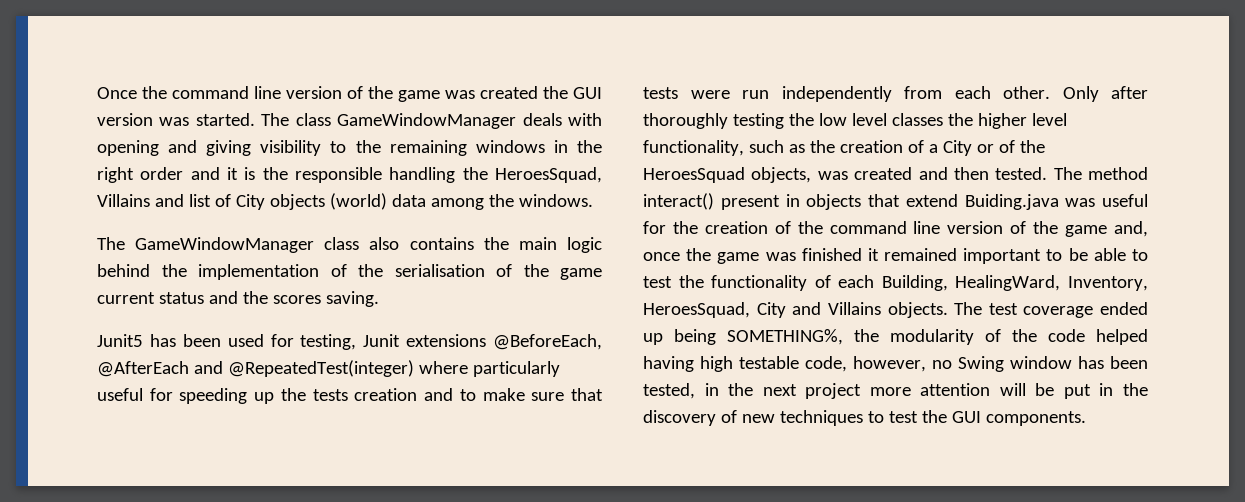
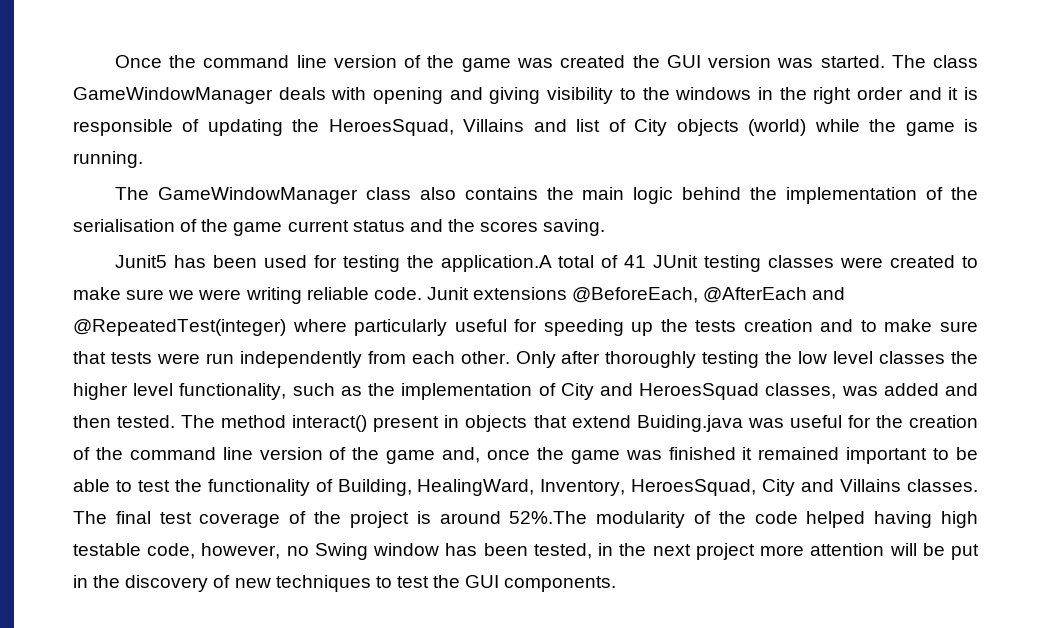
[389,140,467,156] remaining -> (670, 93) none
[262,167,456,183] the responsible handling -> [73,119,283,136] responsible of updating
[391,194,593,210] data among the windows. -> [814,119,979,136] [73,151,143,168] while the game is running.
[300,334,357,350] testing, -> [342,255,978,272] [73,287,422,304] testing the application.A total of 41 JUnit testing classes were created to make sure we were writing reliable code.
[839,140,1045,156] [643,167,913,183] creation of a City or of the HeroesSquad objects, was created -> [401,383,939,400] implementation of City and HeroesSquad classes, was added
[838,275,875,288] each -> (333, 485) none
[887,302,1148,318] [643,329,879,345] objects. The test coverage ended up being SOMETHING%, the -> [906,479,978,492] [73,511,588,528] classes. The final test coverage of the project is around 52%.The

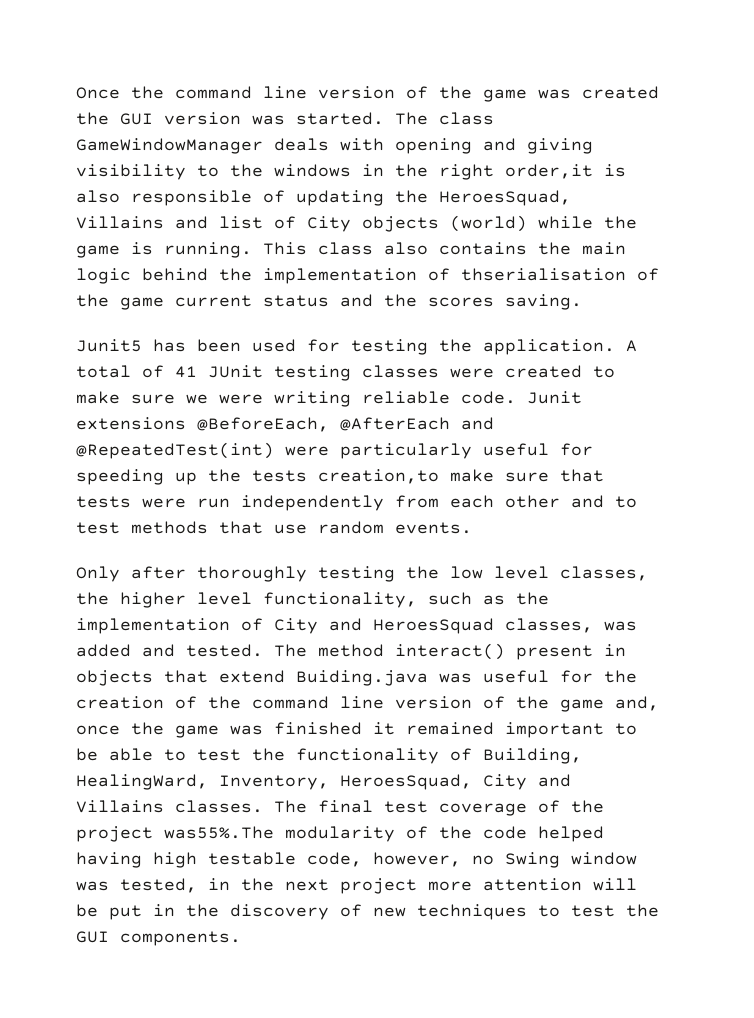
[856,87,978,100] order and it is -> [505,164,626,179] [76,190,120,203] order,it is also
[114,187,358,204] // The GameWindowManager -> [263,242,307,255] This
[951,187,978,200] [73,219,175,232] the serialisation -> [461,268,626,281] thserialisation
[440,255,552,272] application.A -> [483,339,637,355] application. A
[73,319,347,336] @RepeatedTest(integer) where -> [76,442,329,459] @RepeatedTest(int) were
[743,319,877,332] creation and to -> [318,469,439,484] creation,to
[460,351,510,364] other. -> [505,495,637,508] [76,521,472,534] other and to test methods that use random events. //
[879,351,946,364] classes -> [560,566,648,581] classes,
[73,415,111,428] then -> (175, 650) none
[416,511,588,524] is around 52%.The -> [164,826,274,839] was55%.The
[445,543,528,556] has been -> [76,881,109,891] was

